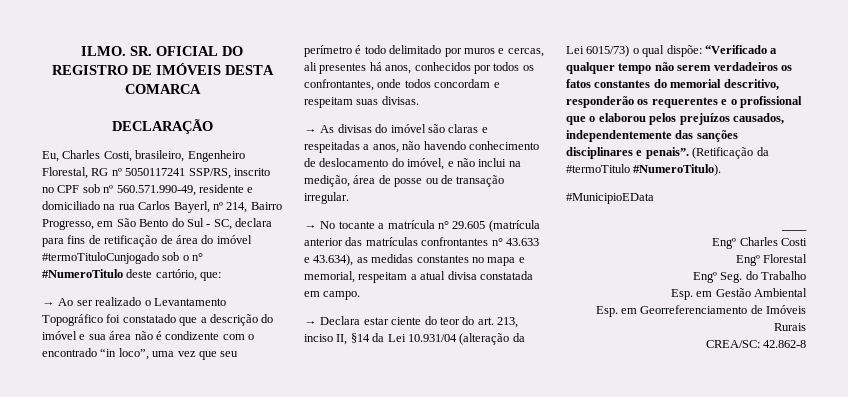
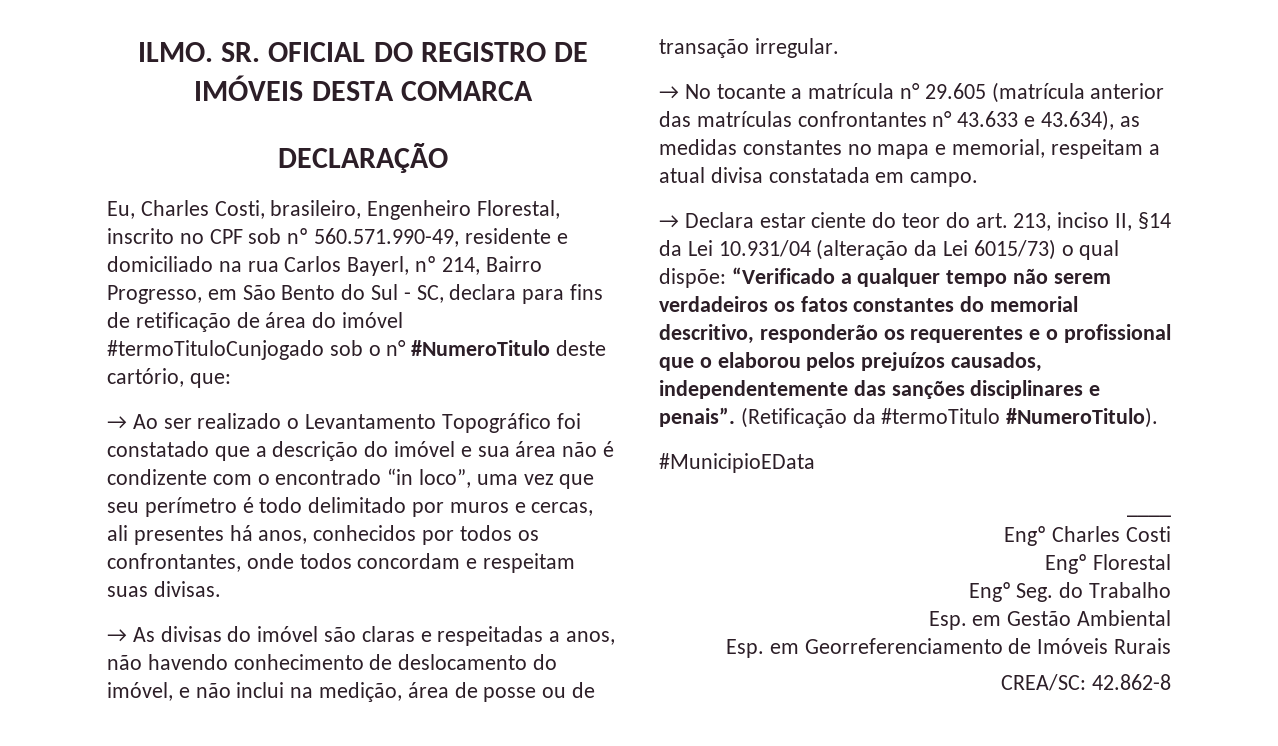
[91,168,231,179] RG nº 5050117241 SSP/RS, -> (561, 209) none

